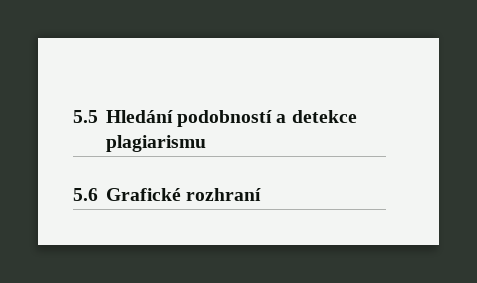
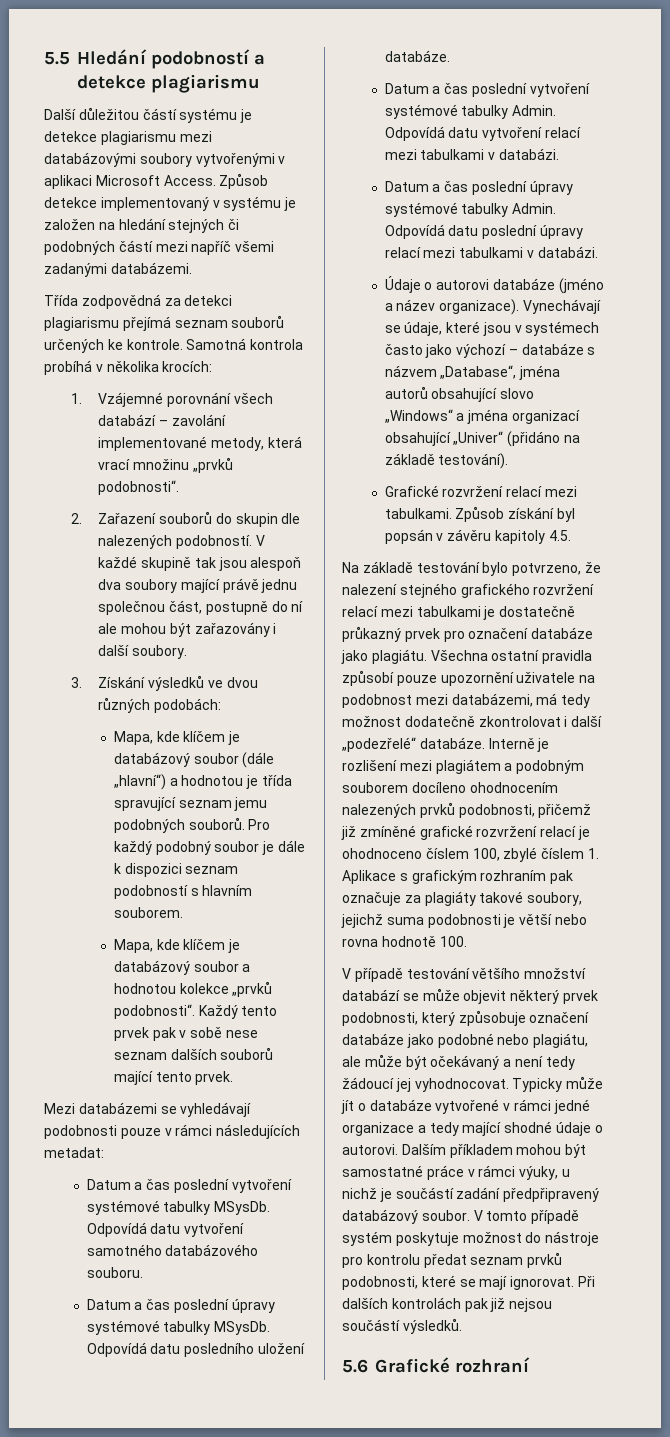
(206, 143) none -> [44,107,253,123] [44,131,212,145] [44,152,286,167] [44,173,269,189] [44,196,297,211] [44,218,240,233] [44,240,275,255] [44,262,192,277] [44,294,233,309] [44,315,285,331] [44,338,304,353] [44,360,213,375] [71,392,273,407] [98,414,226,426] [98,436,302,451] [98,457,233,473] [98,480,180,495] [71,511,301,527] [98,535,265,549] [98,556,302,571] [98,578,298,593] [98,600,304,615] [98,622,277,637] [98,645,188,659] [71,675,258,691] [98,697,222,713] [113,731,241,745] [113,752,275,768] [113,774,292,790] [113,797,268,811] [113,817,271,833] [113,840,305,855] [113,863,239,877] [113,885,253,899] [113,907,183,918] [113,939,241,953] [113,960,251,975] [113,981,273,997] [113,1004,278,1019] [113,1027,258,1041] [113,1047,274,1060] [113,1071,234,1085] [44,1102,252,1117] [44,1124,301,1139] [44,1147,104,1158] [86,1179,292,1193] [86,1200,271,1215] [86,1222,245,1237] [86,1244,259,1256] [86,1267,143,1278] [86,1299,275,1313] [86,1320,271,1335] [86,1342,305,1357] [384,50,450,62] [384,83,590,97] [384,104,557,119] [384,126,581,141] [384,148,559,160] [384,181,573,195] [384,202,557,217] [384,224,583,239] [384,246,598,258] [384,276,604,294] [384,299,601,315] [384,321,600,336] [384,343,596,358] [384,365,561,380] [384,386,535,402] [384,409,580,424] [384,431,580,447] [384,453,509,469] [384,485,577,497] [384,506,575,522] [384,529,571,544] [342,561,601,576] [342,583,595,598] [342,606,576,620] [342,626,594,642] [341,649,593,664] [342,670,596,686] [342,693,591,708] [342,716,603,727] [342,737,550,752] [342,759,585,774] [342,782,558,793] [342,802,592,818] [341,825,590,840] [342,847,599,862] [342,870,574,884] [342,891,583,906] [341,914,587,928] [342,936,467,947] [342,967,587,982] [342,988,598,1004] [342,1010,590,1026] [342,1033,589,1048] [342,1054,575,1070] [342,1076,604,1092] [341,1099,590,1114] [342,1121,603,1136] [342,1144,587,1158] [342,1165,570,1180] [342,1187,600,1202] [342,1209,580,1224] [342,1231,600,1246] [342,1252,563,1268] [342,1275,595,1290] [342,1297,553,1312] [342,1318,462,1334] // Další důležitou částí systému je detekce plagiarismu mezi databázovými soubory vytvořenými v aplikaci Microsoft Access. Způsob detekce implementovaný v systému je založen na hledání stejných či podobných částí mezi napříč všemi zadanými databázemi. // Třída zodpovědná za detekci plagiarismu přejímá seznam souborů určených ke kontrole. Samotná kontrola probíhá v několika krocích: // 1. Vzájemné porovnání všech databází – zavolání implementované metody, která vrací množinu „prvků podobnosti“. // 2. Zařazení souborů do skupin dle nalezených podobností. V každé skupině tak jsou alespoň dva soubory mající právě jednu společnou část, postupně do ní ale mohou být zařazovány i další soubory. // 3. Získání výsledků ve dvou různých podobách: // Mapa, kde klíčem je databázový soubor (dále „hlavní“) a hodnotou je třída spravující seznam jemu podobných souborů. Pro každý podobný soubor je dále k dispozici seznam podobností s hlavním souborem. // Mapa, kde klíčem je databázový soubor a hodnotou kolekce „prvků podobnosti“. Každý tento prvek pak v sobě nese seznam dalších souborů mající tento prvek. // Mezi databázemi se vyhledávají podobnosti pouze v rámci následujících metadat: // Datum a čas poslední vytvoření systémové tabulky MSysDb. Odpovídá datu vytvoření samotného databázového souboru. // Datum a čas poslední úpravy systémové tabulky MSysDb. Odpovídá datu posledního uložení databáze. // Datum a čas poslední vytvoření systémové tabulky Admin. Odpovídá datu vytvoření relací mezi tabulkami v databázi. // Datum a čas poslední úpravy systémové tabulky Admin. Odpovídá datu poslední úpravy relací mezi tabulkami v databázi. // Údaje o autorovi databáze (jméno a název organizace). Vynechávají se údaje, které jsou v systémech často jako výchozí – databáze s názvem „Database“, jména autorů obsahující slovo „Windows“ a jména organizací obsahující „Univer“ (přidáno na základě testování). // Grafické rozvržení relací mezi tabulkami. Způsob získání byl popsán v závěru kapitoly 4.5. // Na základě testování bylo potvrzeno, že nalezení stejného grafického rozvržení relací mezi tabulkami je dostatečně průkazný prvek pro označení databáze jako plagiátu. Všechna ostatní pravidla způsobí pouze upozornění uživatele na podobnost mezi databázemi, má tedy možnost dodatečně zkontrolovat i další „podezřelé“ databáze. Interně je rozlišení mezi plagiátem a podobným souborem docíleno ohodnocením nalezených prvků podobnosti, přičemž již zmíněné grafické rozvržení relací je ohodnoceno číslem 100, zbylé číslem 1. Aplikace s grafickým rozhraním pak označuje za plagiáty takové soubory, jejichž suma podobnosti je větší nebo rovna hodnotě 100. // V případě testování většího množství databází se může objevit některý prvek podobnosti, který způsobuje označení databáze jako podobné nebo plagiátu, ale může být očekávaný a není tedy žádoucí jej vyhodnocovat. Typicky může jít o databáze vytvořené v rámci jedné organizace a tedy mající shodné údaje o autorovi. Dalším příkladem mohou být samostatné práce v rámci výuky, u nichž je součástí zadání předpřipravený databázový soubor. V tomto případě systém poskytuje možnost do nástroje pro kontrolu předat seznam prvků podobnosti, které se mají ignorovat. Při dalších kontrolách pak již nejsou součástí výsledků.

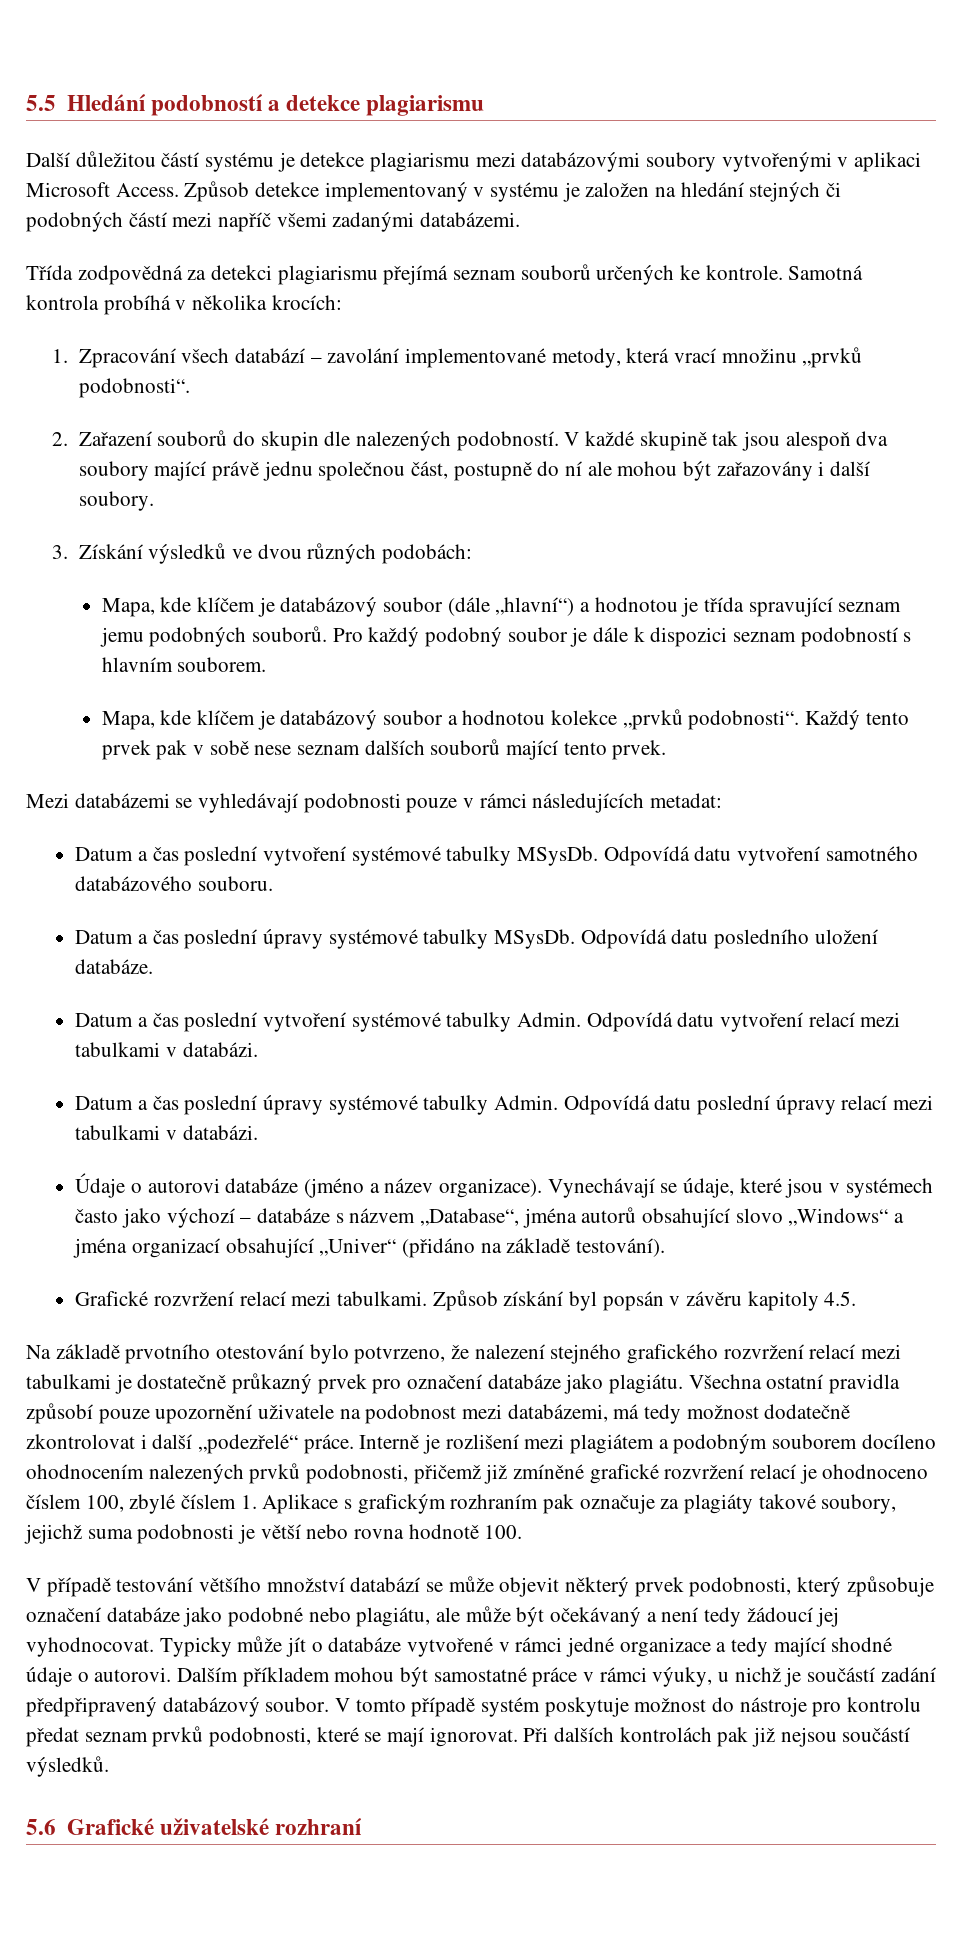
[98,392,232,407] Vzájemné porovnání -> [78,348,176,368] Zpracování
[416,561,480,573] testování -> [125,1344,305,1364] prvotního otestování
[419,737,485,749] databáze. -> [303,1434,354,1454] práce.
(450, 1365) none -> [159,1818,269,1835] uživatelské

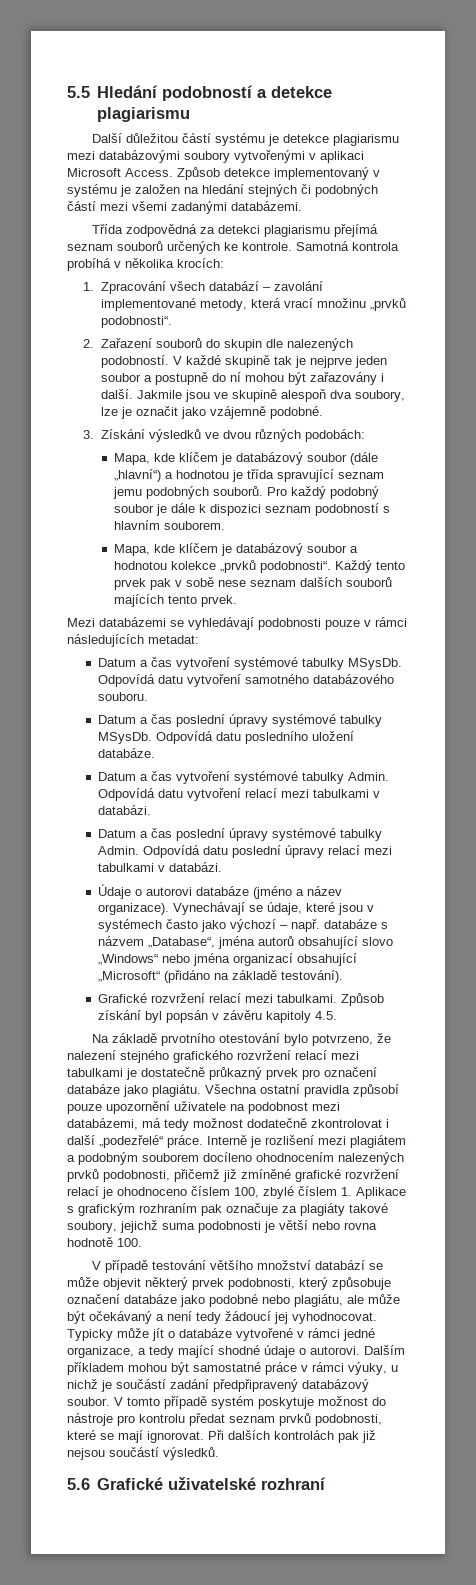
[218,212,272,232] napříč -> (128, 206) none
[742,431,889,451] [78,461,449,481] jsou alespoň dva soubory mající právě jednu společnou část, -> [294,356,387,368] [100,373,152,382] je nejprve jeden soubor a
[587,461,612,476] ale -> (241, 377) none
[830,461,871,476] [78,491,154,511] další soubory. -> [100,389,405,402] [100,406,323,419] další. Jakmile jsou ve skupině alespoň dva soubory, lze je označit jako vzájemně podobné.
[505,740,558,760] mající -> [113,594,164,607] majících
[184,846,258,866] poslední -> (172, 662) none
[184,1012,258,1032] poslední -> (172, 776) none
(252, 1220) none -> [290,919,320,932] např.
[894,1213,905,1223] a -> [161,954,190,963] nebo
[319,1238,397,1256] „Univer“ -> [97,971,160,982] „Microsoft“
[619,1637,711,1657] organizace -> [67,1346,134,1358] organizace,

